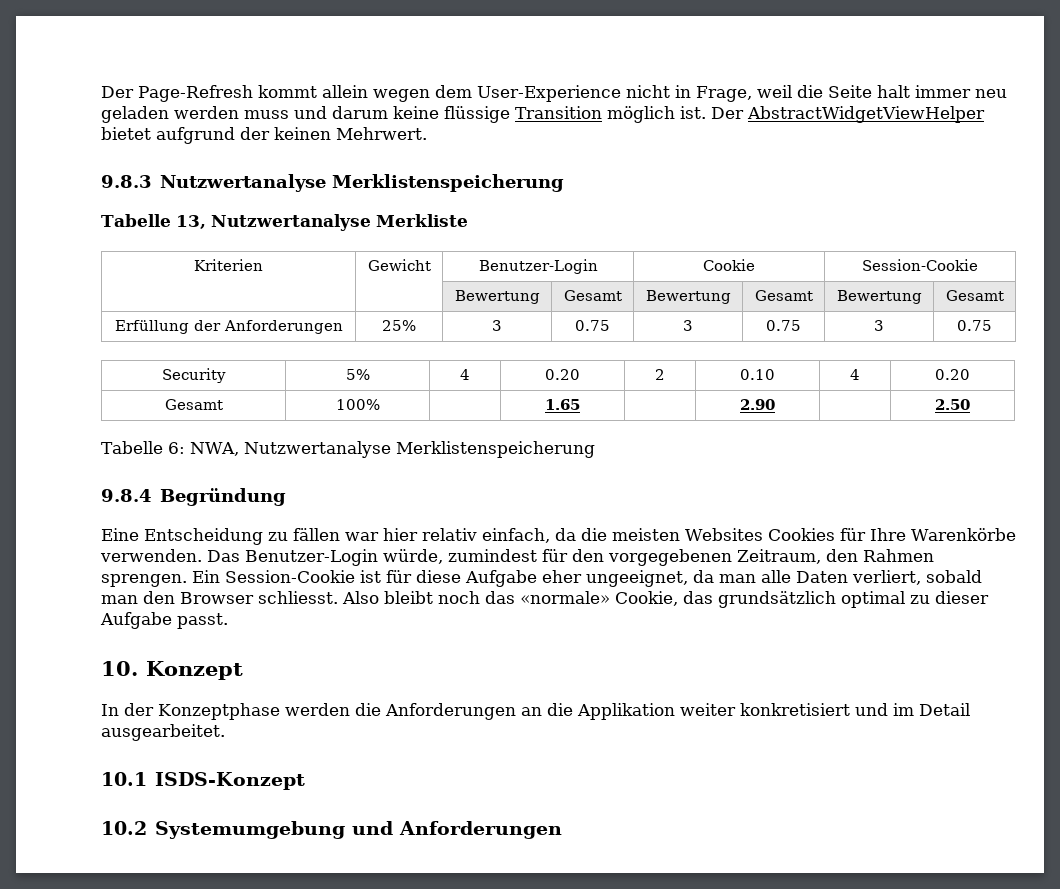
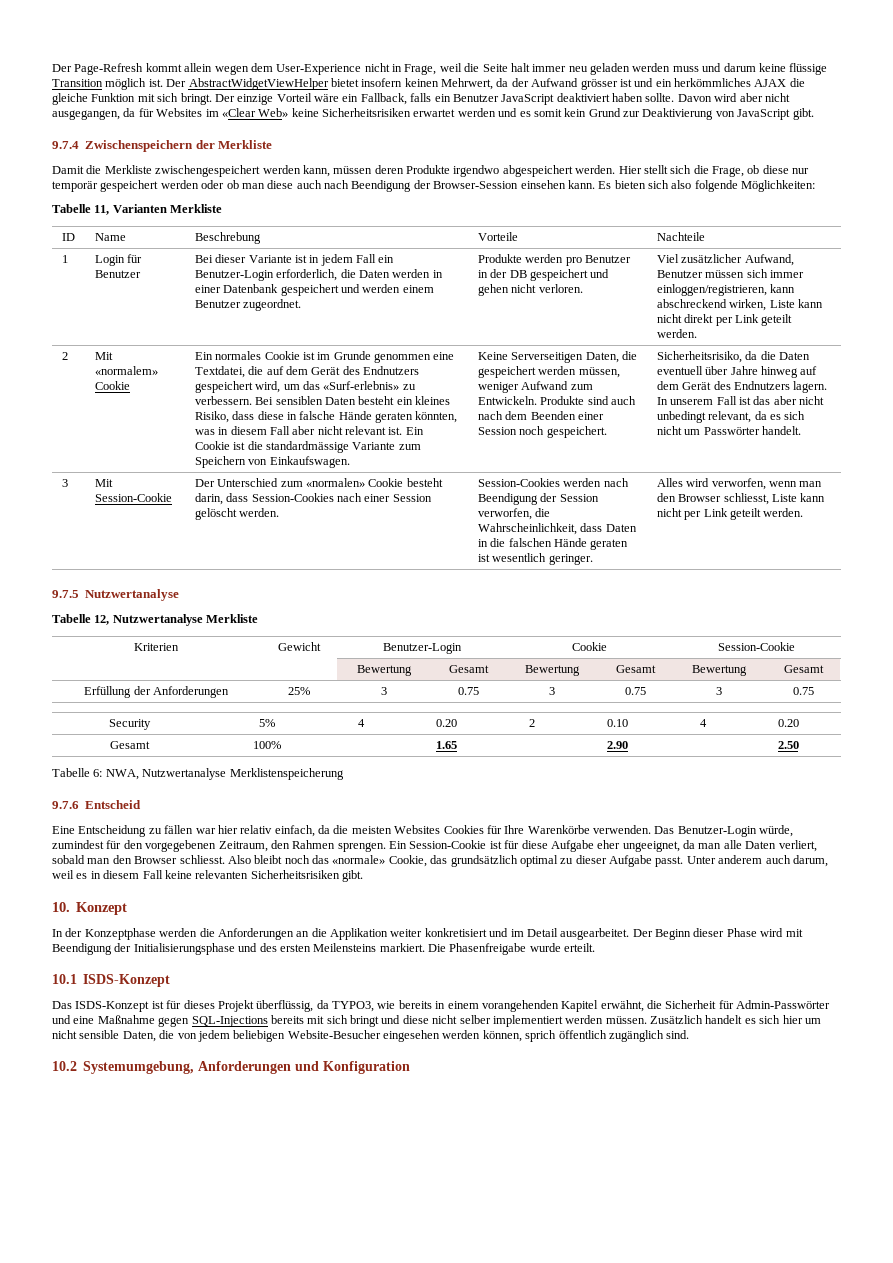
[156,127,427,144] [101,174,565,192] [101,214,206,229] aufgrund der keinen Mehrwert. // 9.8.3 Nutzwertanalyse Merklistenspeicherung // Tabelle 13, -> [361,78,805,90] [52,93,790,105] [52,108,814,120] [52,140,273,152] [52,165,810,177] [52,180,816,192] [52,204,223,215] [61,233,75,241] [94,233,126,241] [194,232,261,244] [477,232,518,241] [656,232,705,241] [61,255,68,263] [94,254,143,266] [94,270,141,278] [194,254,395,266] [194,269,443,281] [194,284,434,296] [194,299,302,311] [477,254,631,266] [477,269,610,281] [477,284,583,296] [656,254,794,266] [656,269,804,278] [656,284,796,296] [656,299,823,311] [656,314,793,326] [656,329,697,338] [61,352,68,360] [94,352,113,360] [94,366,158,375] [94,381,130,390] [194,351,455,363] [194,366,420,378] [194,381,416,393] [194,396,451,405] [194,411,458,423] [194,426,424,435] [194,441,421,453] [194,456,350,468] [477,351,637,363] [477,366,620,378] [477,381,593,393] [477,396,636,405] [477,411,604,420] [477,426,607,438] [656,351,810,363] [656,366,818,378] [656,381,828,393] [656,396,825,405] [656,411,806,423] [656,426,801,435] [61,479,68,487] [94,479,113,487] [94,493,172,502] [194,478,443,487] [194,493,432,505] [194,508,280,520] [477,478,629,487] [477,493,599,505] [477,508,551,520] [477,523,637,535] [477,538,629,550] [477,553,593,565] [656,478,823,490] [656,493,826,505] [656,508,804,520] [52,589,180,601] [52,614,110,625] insofern keinen Mehrwert, da der Aufwand grösser ist und ein herkömmliches AJAX die gleiche Funktion mit sich bringt. Der einzige Vorteil wäre ein Fallback, falls ein Benutzer JavaScript deaktiviert haben sollte. Davon wird aber nicht ausgegangen, da für Websites im «Clear Web» keine Sicherheitsrisiken erwartet werden und es somit kein Grund zur Deaktivierung von JavaScript gibt. // 9.7.4 Zwischenspeichern der Merkliste // Damit die Merkliste zwischengespeichert werden kann, müssen deren Produkte irgendwo abgespeichert werden. Hier stellt sich die Frage, ob diese nur temporär gespeichert werden oder ob man diese auch nach Beendigung der Browser-Session einsehen kann. Es bieten sich also folgende Möglichkeiten: // Tabelle 11, Varianten Merkliste // ID | Name | Beschrebung | Vorteile | Nachteile // 1 | Login für Benutzer | Bei dieser Variante ist in jedem Fall ein Benutzer-Login erforderlich, die Daten werden in einer Datenbank gespeichert und werden einem Benutzer zugeordnet. | Produkte werden pro Benutzer in der DB gespeichert und gehen nicht verloren. | Viel zusätzlicher Aufwand, Benutzer müssen sich immer einloggen/registrieren, kann abschreckend wirken, Liste kann nicht direkt per Link geteilt werden. // 2 | Mit «normalem» Cookie | Ein normales Cookie ist im Grunde genommen eine Textdatei, die auf dem Gerät des Endnutzers gespeichert wird, um das «Surf-erlebnis» zu verbessern. Bei sensiblen Daten besteht ein kleines Risiko, dass diese in falsche Hände geraten könnten, was in diesem Fall aber nicht relevant ist. Ein Cookie ist die standardmässige Variante zum Speichern von Einkaufswagen. | Keine Serverseitigen Daten, die gespeichert werden müssen, weniger Aufwand zum Entwickeln. Produkte sind auch nach dem Beenden einer Session noch gespeichert. | Sicherheitsrisiko, da die Daten eventuell über Jahre hinweg auf dem Gerät des Endnutzers lagern. In unserem Fall ist das aber nicht unbedingt relevant, da es sich nicht um Passwörter handelt. // 3 | Mit Session-Cookie | Der Unterschied zum «normalen» Cookie besteht darin, dass Session-Cookies nach einer Session gelöscht werden. | Session-Cookies werden nach Beendigung der Session verworfen, die Wahrscheinlichkeit, dass Daten in die falschen Hände geraten ist wesentlich geringer. | Alles wird verworfen, wenn man den Browser schliesst, Liste kann nicht per Link geteilt werden. // 9.7.5 Nutzwertanalyse // Tabelle 12,
[101,488,287,506] 9.8.4 Begründung -> [52,800,142,809] 9.7.6 Entscheid
(228, 621) none -> [686,855,828,867] [52,870,363,882] Unter anderem auch darum, weil es in diesem Fall keine relevanten Sicherheitsrisiken gibt.
[101,772,306,790] [101,821,563,839] // 10.1 ISDS-Konzept // 10.2 Systemumgebung und Anforderungen -> [632,928,803,940] [52,943,596,955] [52,974,171,987] [52,1000,831,1012] [52,1015,821,1027] [52,1030,690,1042] [52,1061,411,1074] Der Beginn dieser Phase wird mit Beendigung der Initialisierungsphase und des ersten Meilensteins markiert. Die Phasenfreigabe wurde erteilt. // 10.1 ISDS-Konzept // Das ISDS-Konzept ist für dieses Projekt überflüssig, da TYPO3, wie bereits in einem vorangehenden Kapitel erwähnt, die Sicherheit für Admin-Passwörter und eine Maßnahme gegen SQL-Injections bereits mit sich bringt und diese nicht selber implementiert werden müssen. Zusätzlich handelt es sich hier um nicht sensible Daten, die von jedem beliebigen Website-Besucher eingesehen werden können, sprich öffentlich zugänglich sind. // 10.2 Systemumgebung, Anforderungen und Konfiguration

